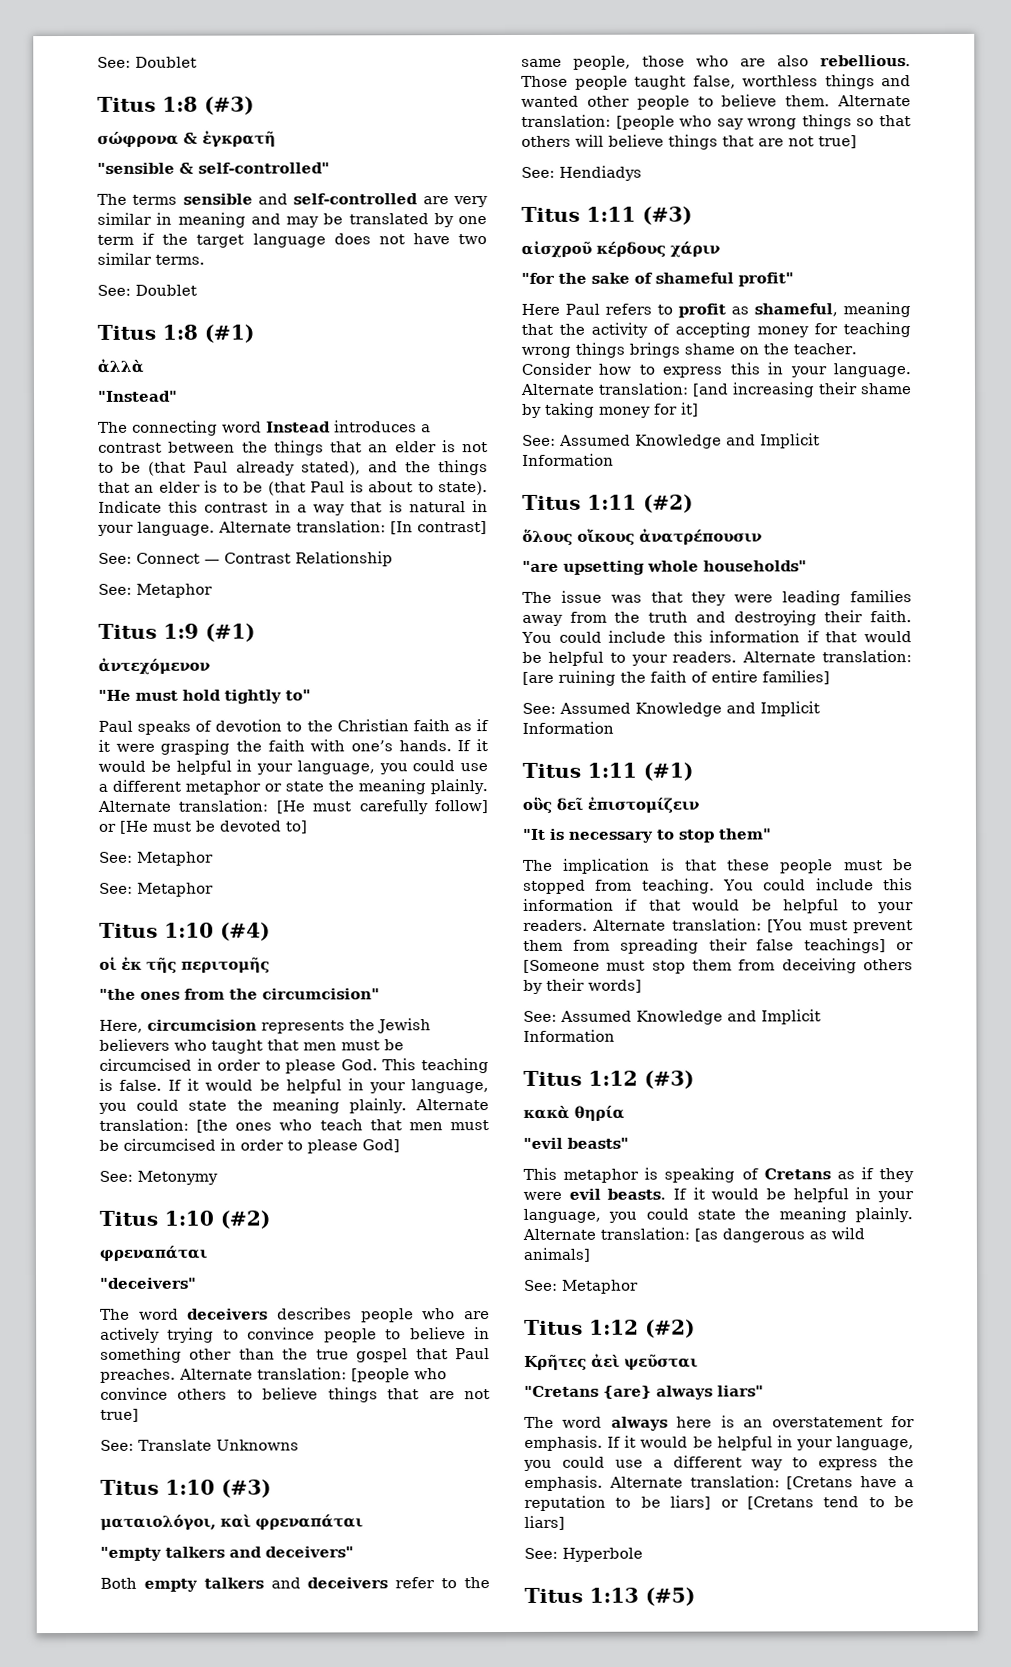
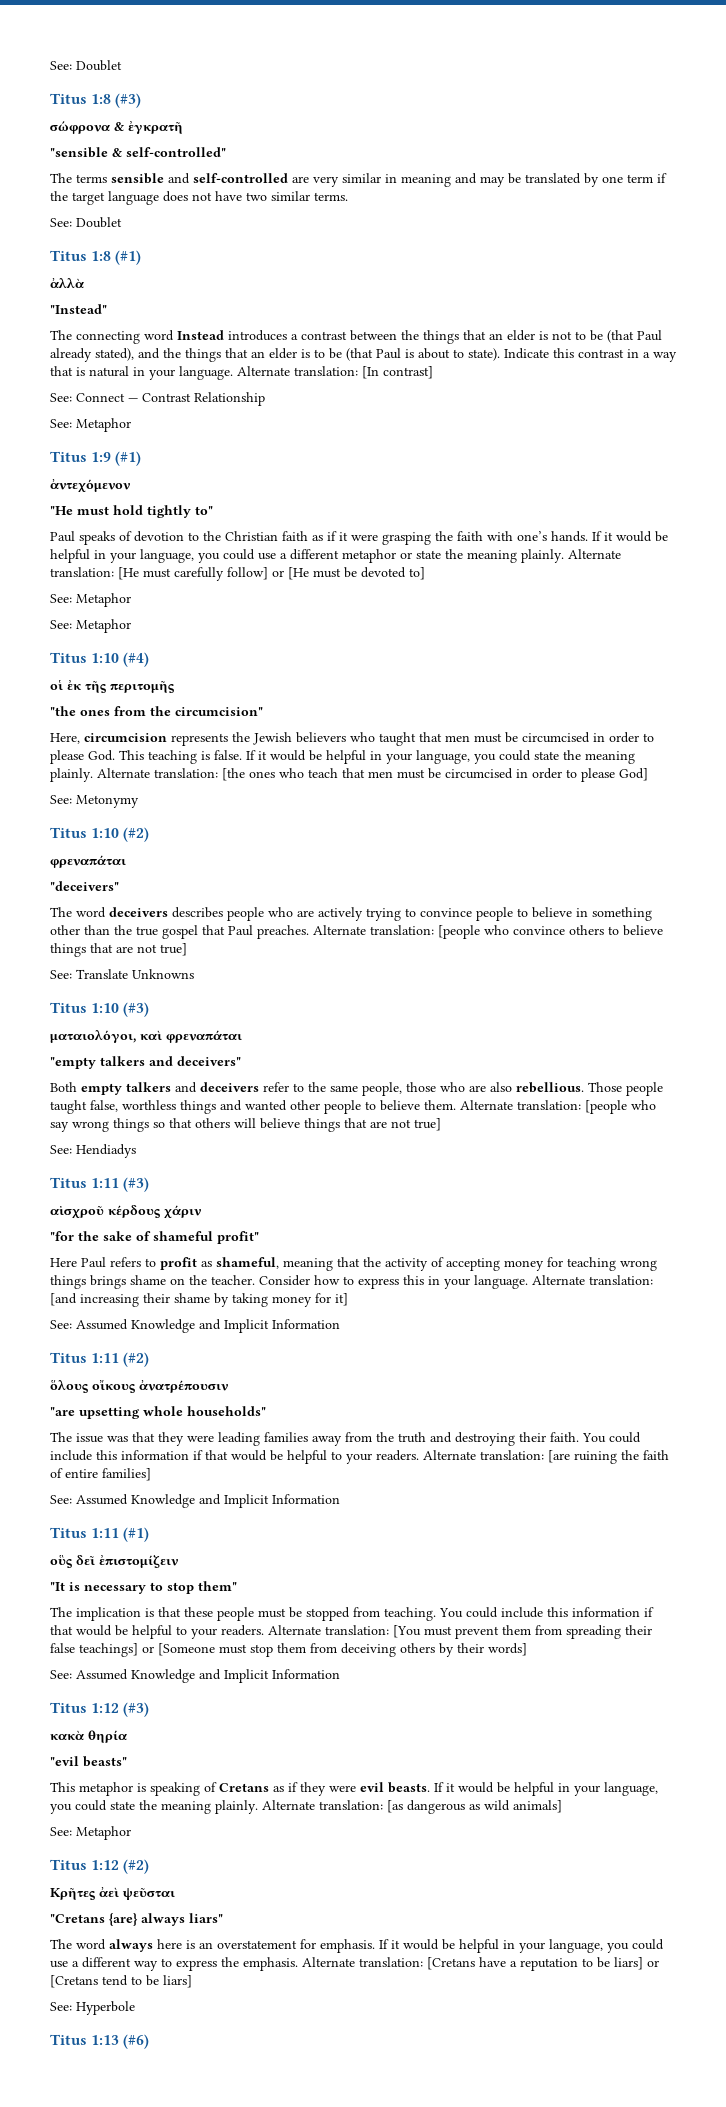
[645,1587,695,1606] (#5) -> [123,2034,150,2049] (#6)

